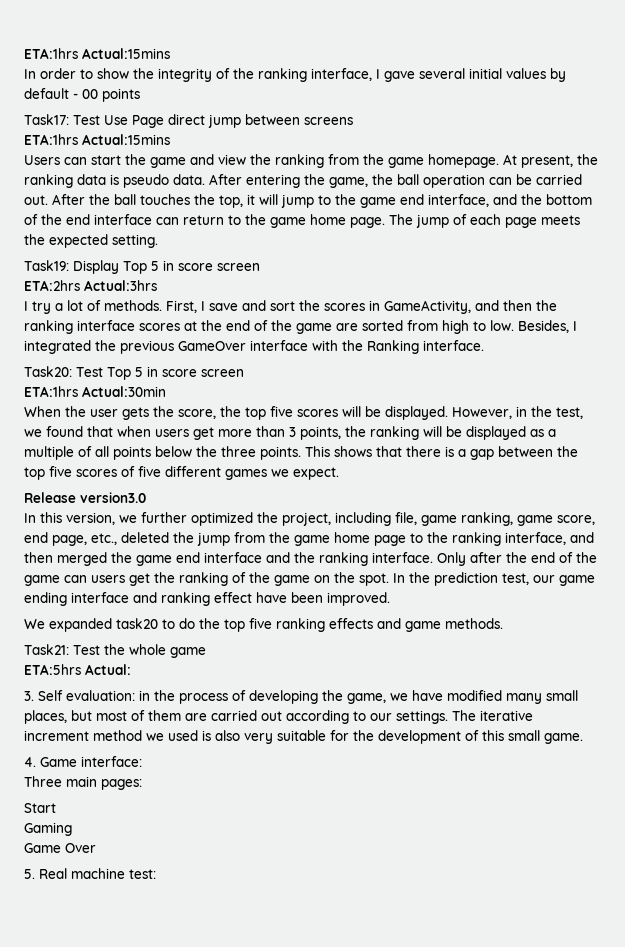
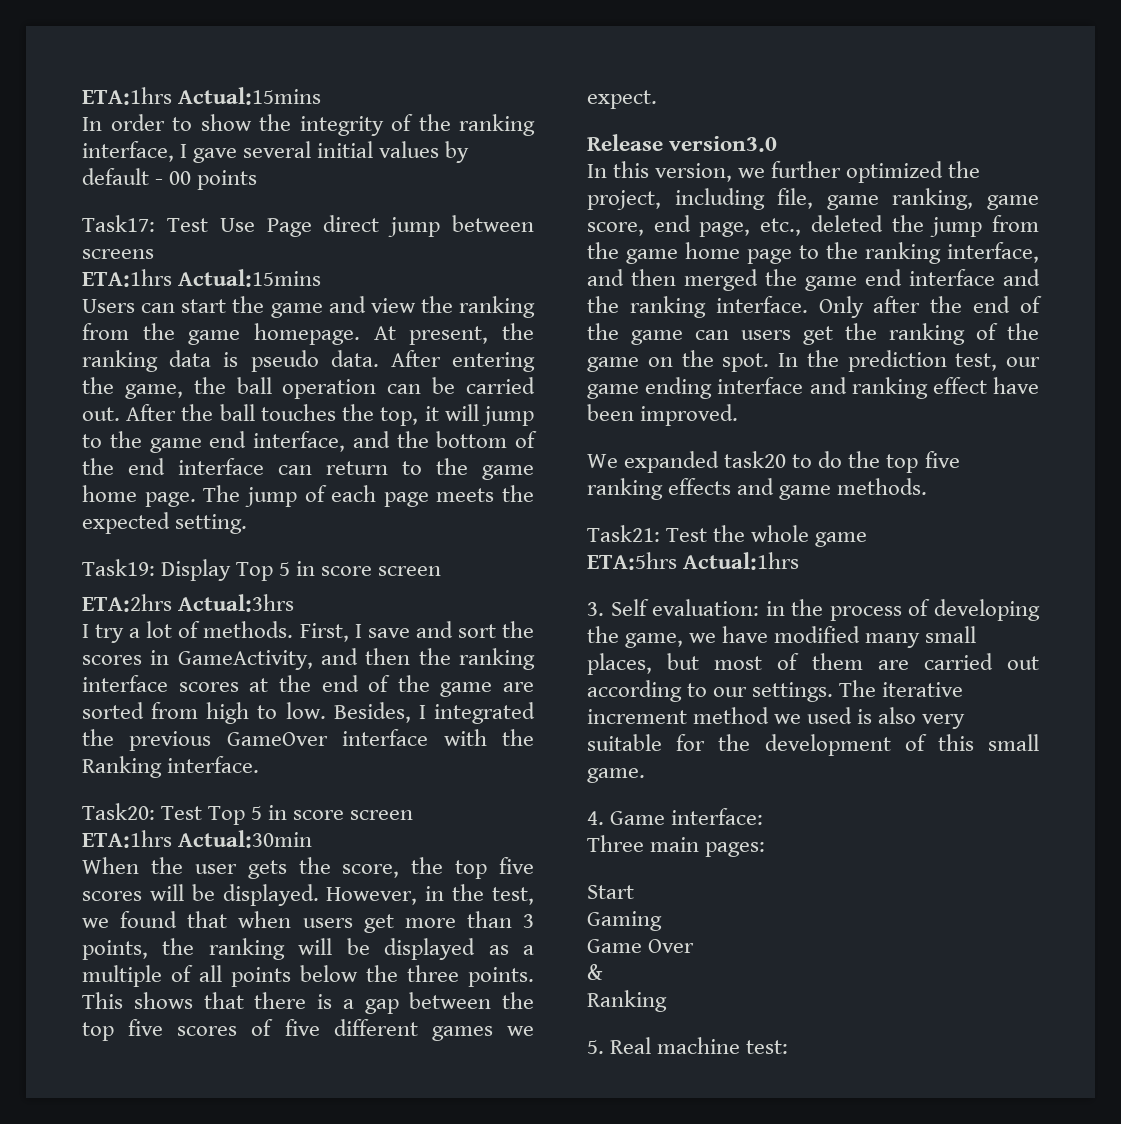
[85,664,131,675] Actual: -> [683,552,800,570] Actual:1hrs
(96, 848) none -> [587,964,603,980] [587,990,667,1012] // & // Ranking

